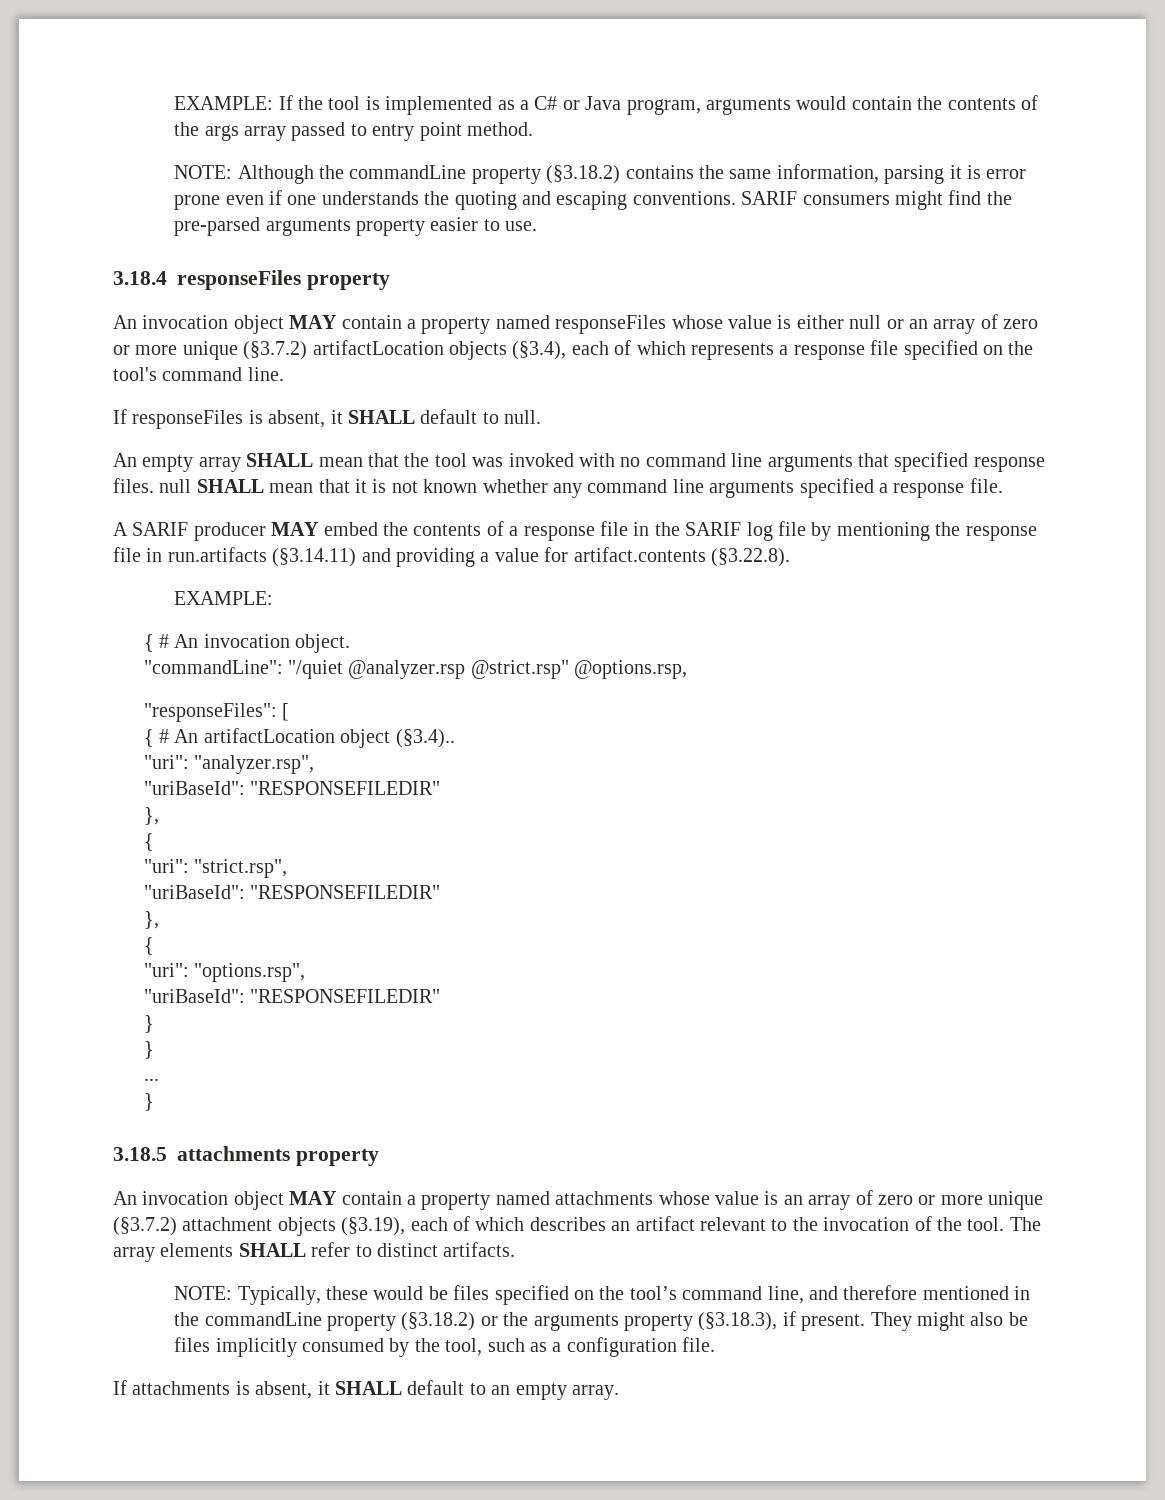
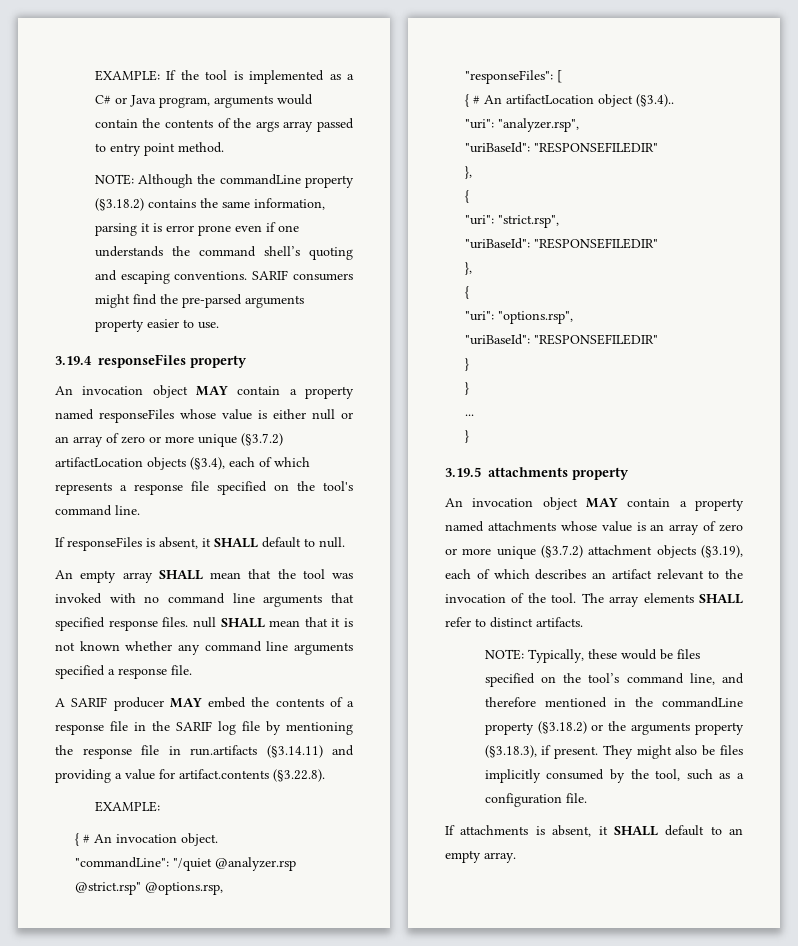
(450, 198) none -> [198,246,300,257] command shell’s
[113,271,167,285] 3.18.4 -> [55,356,92,365] 3.19.4
[113,1147,167,1161] 3.18.5 -> [445,467,481,477] 3.19.5

